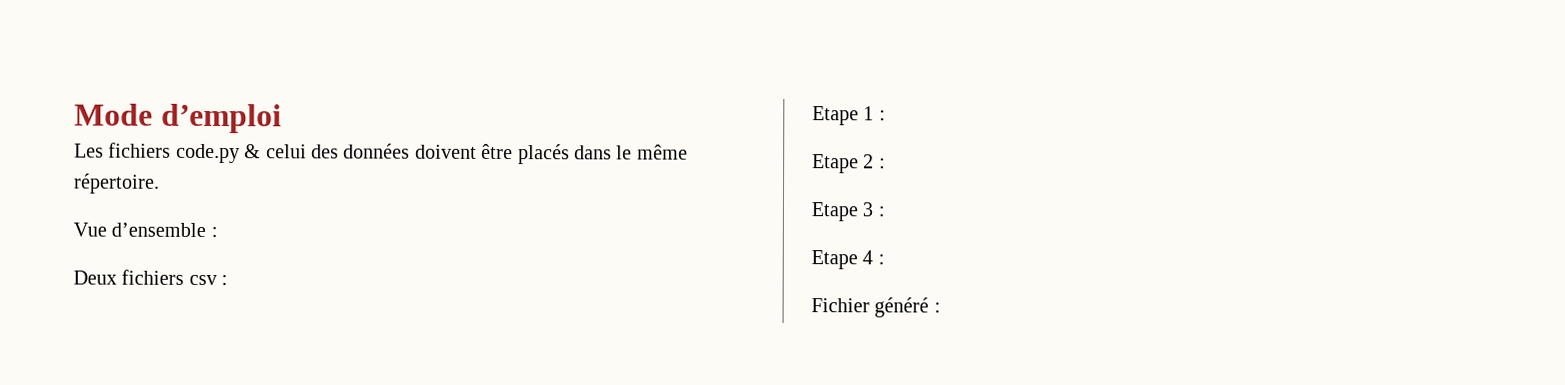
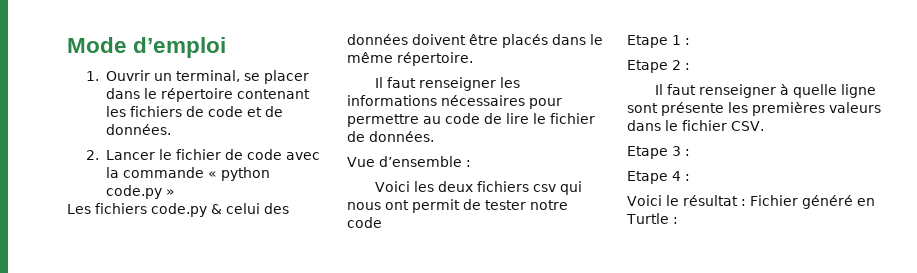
(282, 118) none -> [85,70,309,84] [105,88,310,102] [105,106,283,117] [105,124,171,135] [85,149,320,160] [105,167,270,181] [105,185,175,199] // 1. Ouvrir un terminal, se placer dans le répertoire contenant les fichiers de code et de données. // 2. Lancer le fichier de code avec la commande « python code.py »
[73,222,218,238] [73,269,229,286] Vue d’ensemble : // Deux fichiers csv : -> [375,77,521,91] [347,95,562,109] [347,113,595,127] [347,131,434,142] [347,156,471,167] [375,181,583,195] [347,199,568,213] [347,217,382,228] Il faut renseigner les informations nécessaires pour permettre au code de lire le fichier de données. // Vue d’ensemble : // Voici les deux fichiers csv qui nous ont permit de tester notre code
(886, 163) none -> [655,84,877,98] [627,102,881,116] [627,120,764,131] // Il faut renseigner à quelle ligne sont présente les premières valeurs dans le fichier CSV.
[811,297,930,318] Fichier généré -> [627,195,875,209] [626,213,669,224] Voici le résultat : Fichier généré en Turtle

